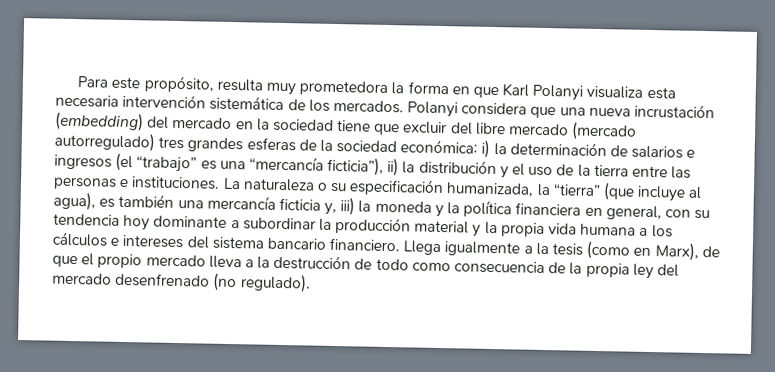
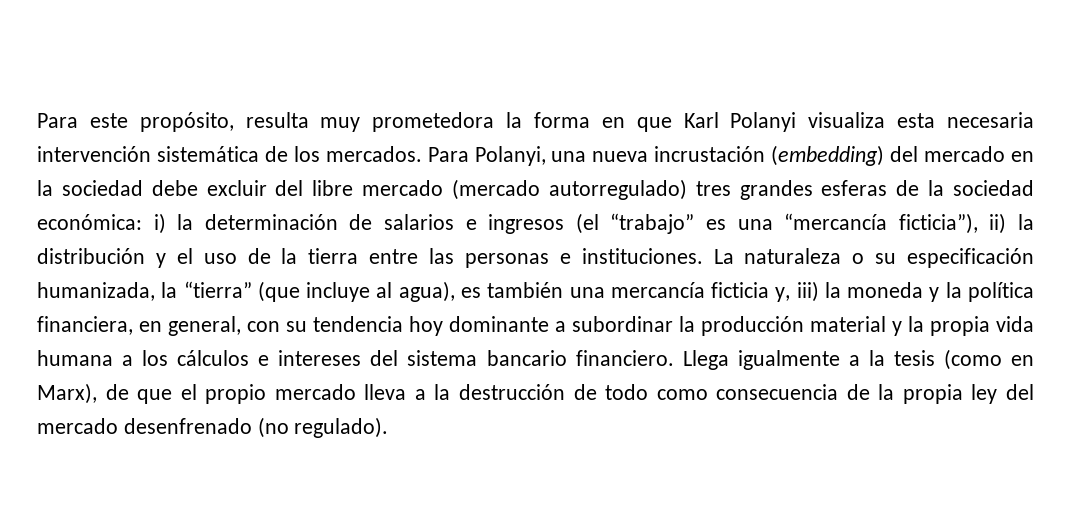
[407,101,557,119] Polanyi considera que -> [427,146,546,166] Para Polanyi,
[337,120,401,136] tiene que -> [151,180,198,196] debe
[515,202,582,216] financiera -> [37,316,133,335] financiera,

